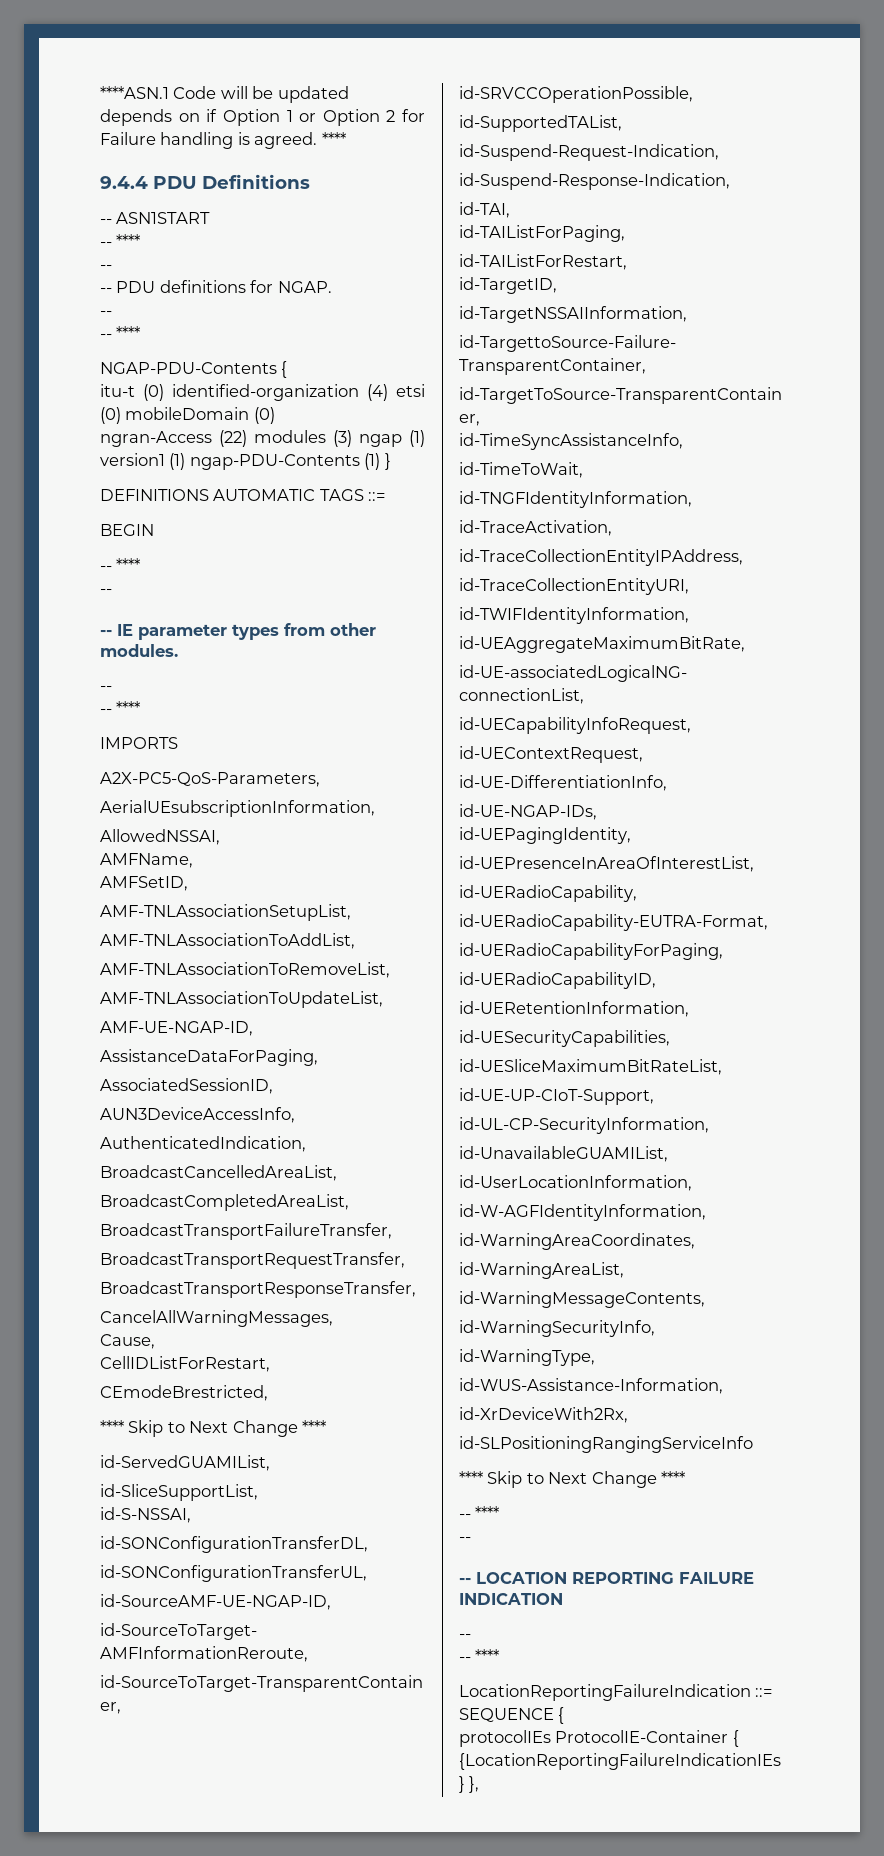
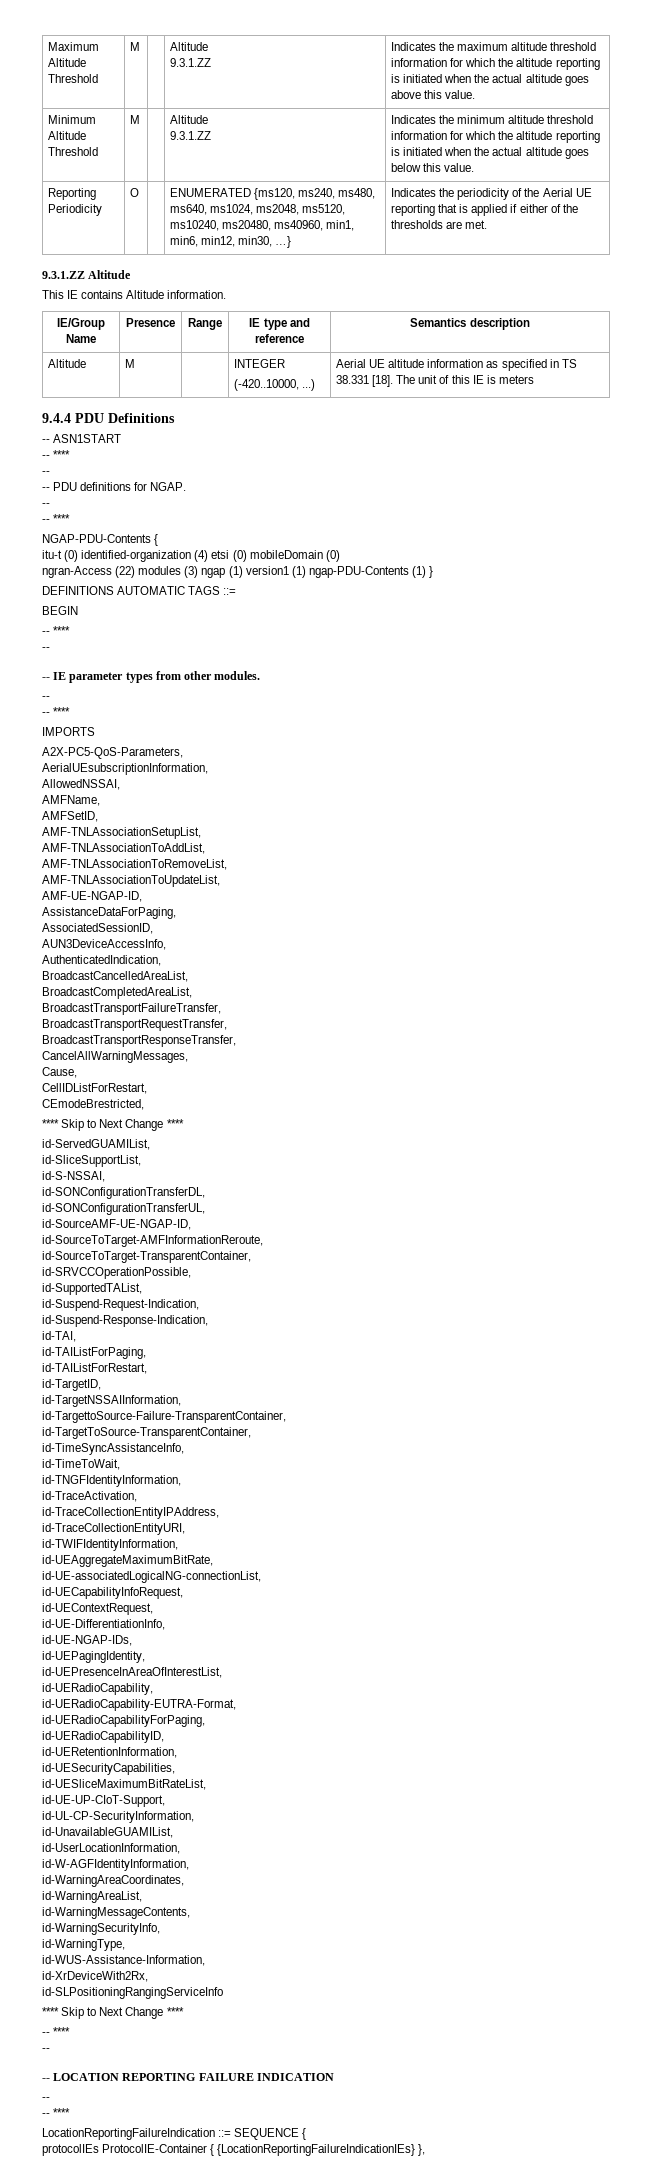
[100,86,349,103] [100,109,425,126] [100,132,346,149] ****ASN.1 Code will be updated depends on if Option 1 or Option 2 for Failure handling is agreed. **** -> [47,42,99,51] [47,58,86,67] [47,74,98,83] [129,42,140,51] [169,42,208,51] [169,58,211,67] [390,42,597,51] [390,58,600,70] [390,74,589,86] [390,90,476,99] [47,115,96,124] [47,131,86,140] [47,147,98,156] [129,115,140,124] [169,115,208,124] [169,131,211,140] [390,115,594,124] [390,131,600,143] [390,147,589,159] [390,163,475,172] [47,188,96,200] [47,204,102,216] [129,188,139,197] [169,188,376,200] [169,204,346,215] [169,220,355,231] [169,236,292,248] [390,188,592,200] [390,204,578,216] [390,220,488,229] [42,270,132,279] [42,290,227,299] [57,318,105,330] [66,334,96,343] [126,318,175,327] [188,318,222,330] [249,318,310,330] [255,334,304,343] [410,318,530,330] [47,359,86,368] [124,359,135,368] [233,359,285,368] [233,379,316,391] [335,359,577,371] [335,375,534,387] Maximum Altitude Threshold | M | | Altitude // 9.3.1.ZZ | Indicates the maximum altitude threshold information for which the altitude reporting is initiated when the actual altitude goes above this value. // Minimum Altitude Threshold | M | | Altitude // 9.3.1.ZZ | Indicates the minimum altitude threshold information for which the altitude reporting is initiated when the actual altitude goes below this value. // Reporting Periodicity | O | | ENUMERATED {ms120, ms240, ms480, ms640, ms1024, ms2048, ms5120, ms10240, ms20480, ms40960, min1, min6, min12, min30, …} | Indicates the periodicity of the Aerial UE reporting that is applied if either of the thresholds are met. // 9.3.1.ZZ Altitude // This IE contains Altitude information. // IE/Group Name | Presence | Range | IE type and reference | Semantics description // Altitude | M | | INTEGER // (-420..10000, ...) | Aerial UE altitude information as specified in TS 38.331 [18]. The unit of this IE is meters

